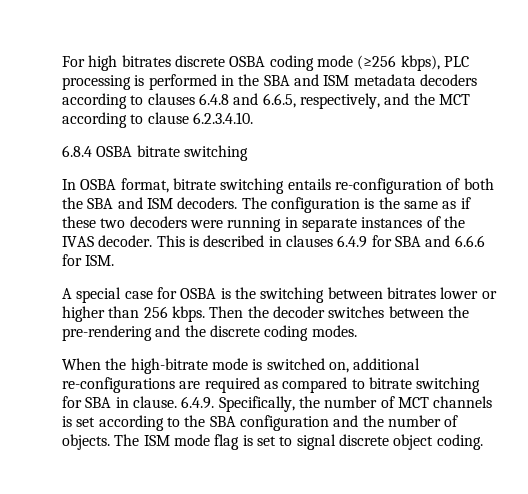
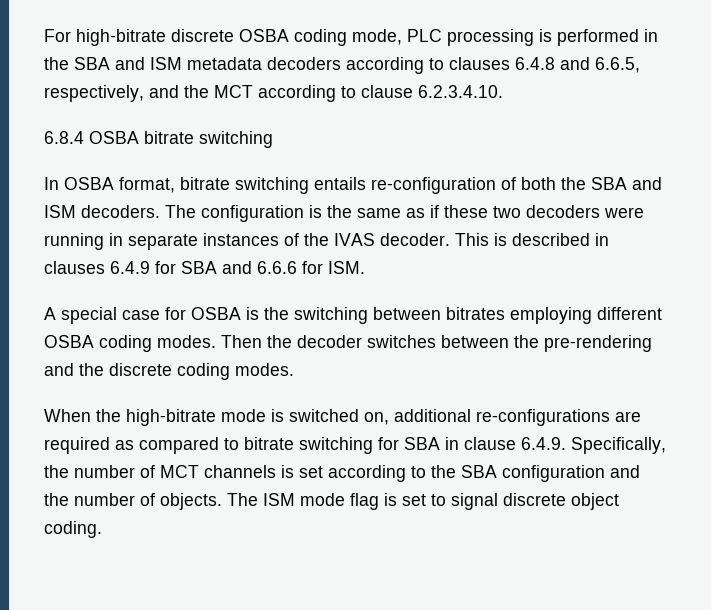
[88,55,171,71] high bitrates -> [76,29,166,46] high-bitrate
[316,55,440,71] mode (≥256 kbps), -> [352,29,402,45] mode,
[440,287,497,299] [62,306,205,322] lower or higher than 256 kbps. -> [510,307,662,324] [44,335,216,352] employing different OSBA coding modes.
[132,396,177,408] clause. -> [464,437,516,450] clause

